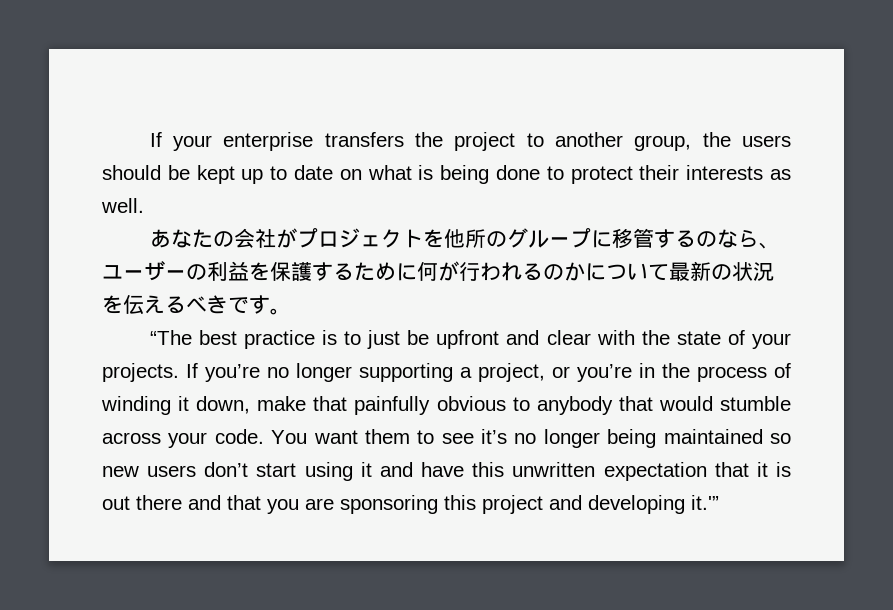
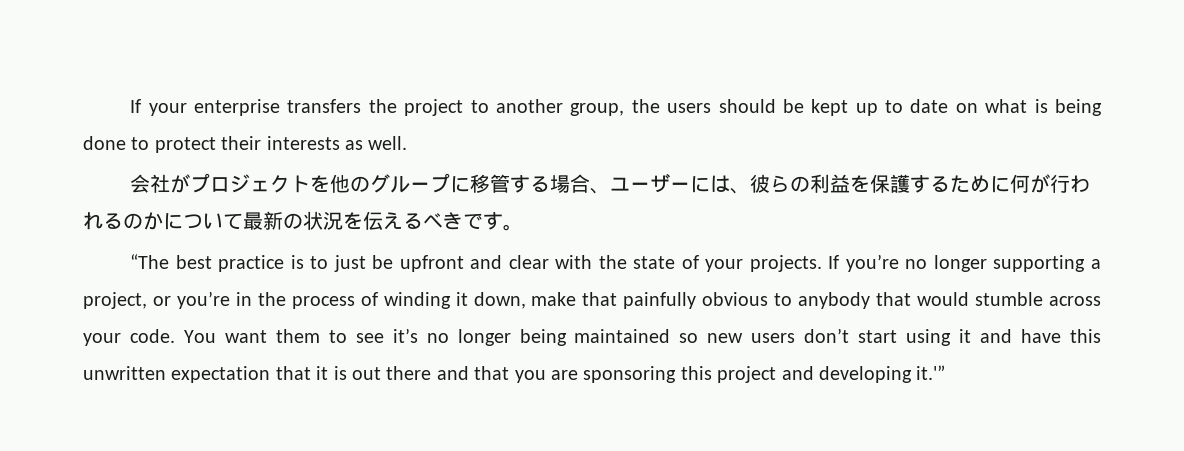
[149,229,234,248] あなたの -> (408, 143) none
[464,229,486,248] 所 -> (351, 183) none
[695,229,759,248] のなら -> [550,174,591,193] 場合
(186, 274) none -> [690,174,791,194] には、彼ら

